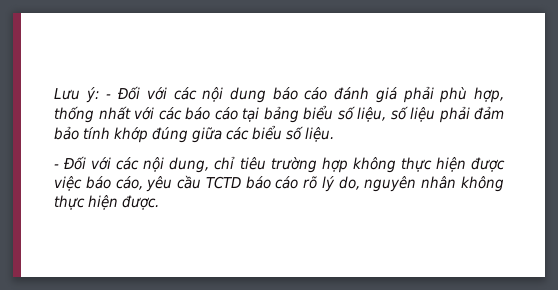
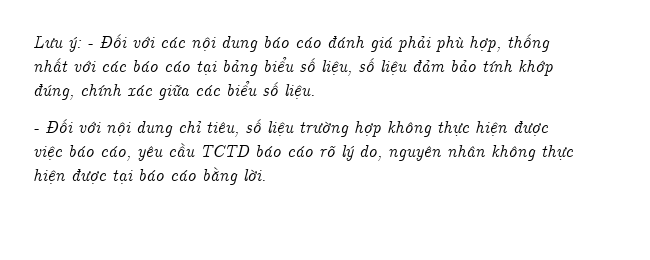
[438,106,470,123] phải -> (407, 67) none
[152,127,189,143] đúng -> [33,84,152,100] đúng, chính xác
[116,156,266,173] các nội dung, chỉ tiêu -> [106,119,294,137] nội dung chỉ tiêu, số liệu
[122,195,160,210] được. -> [71,167,266,185] được tại báo cáo bằng lời.

